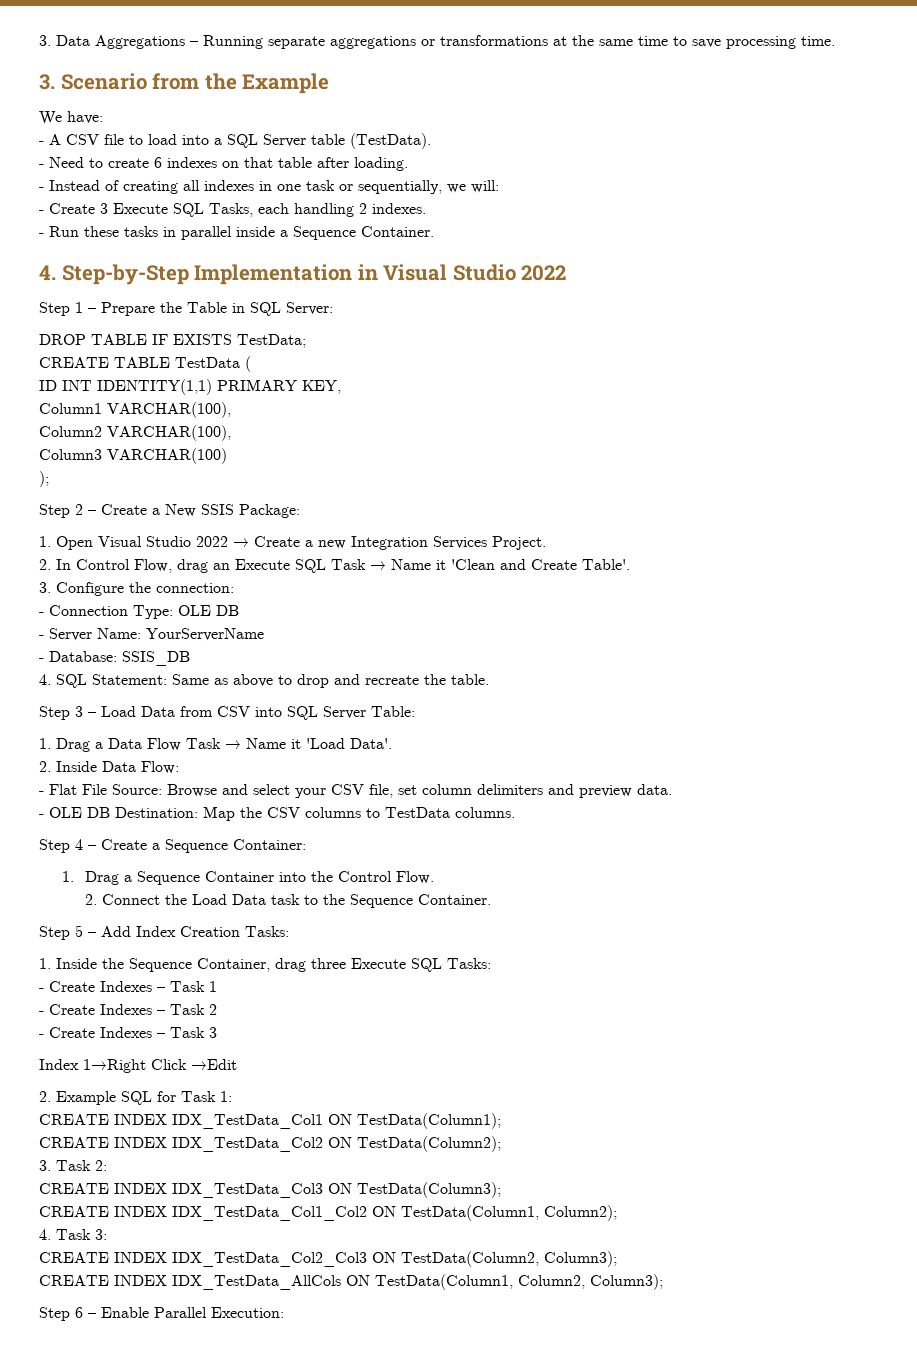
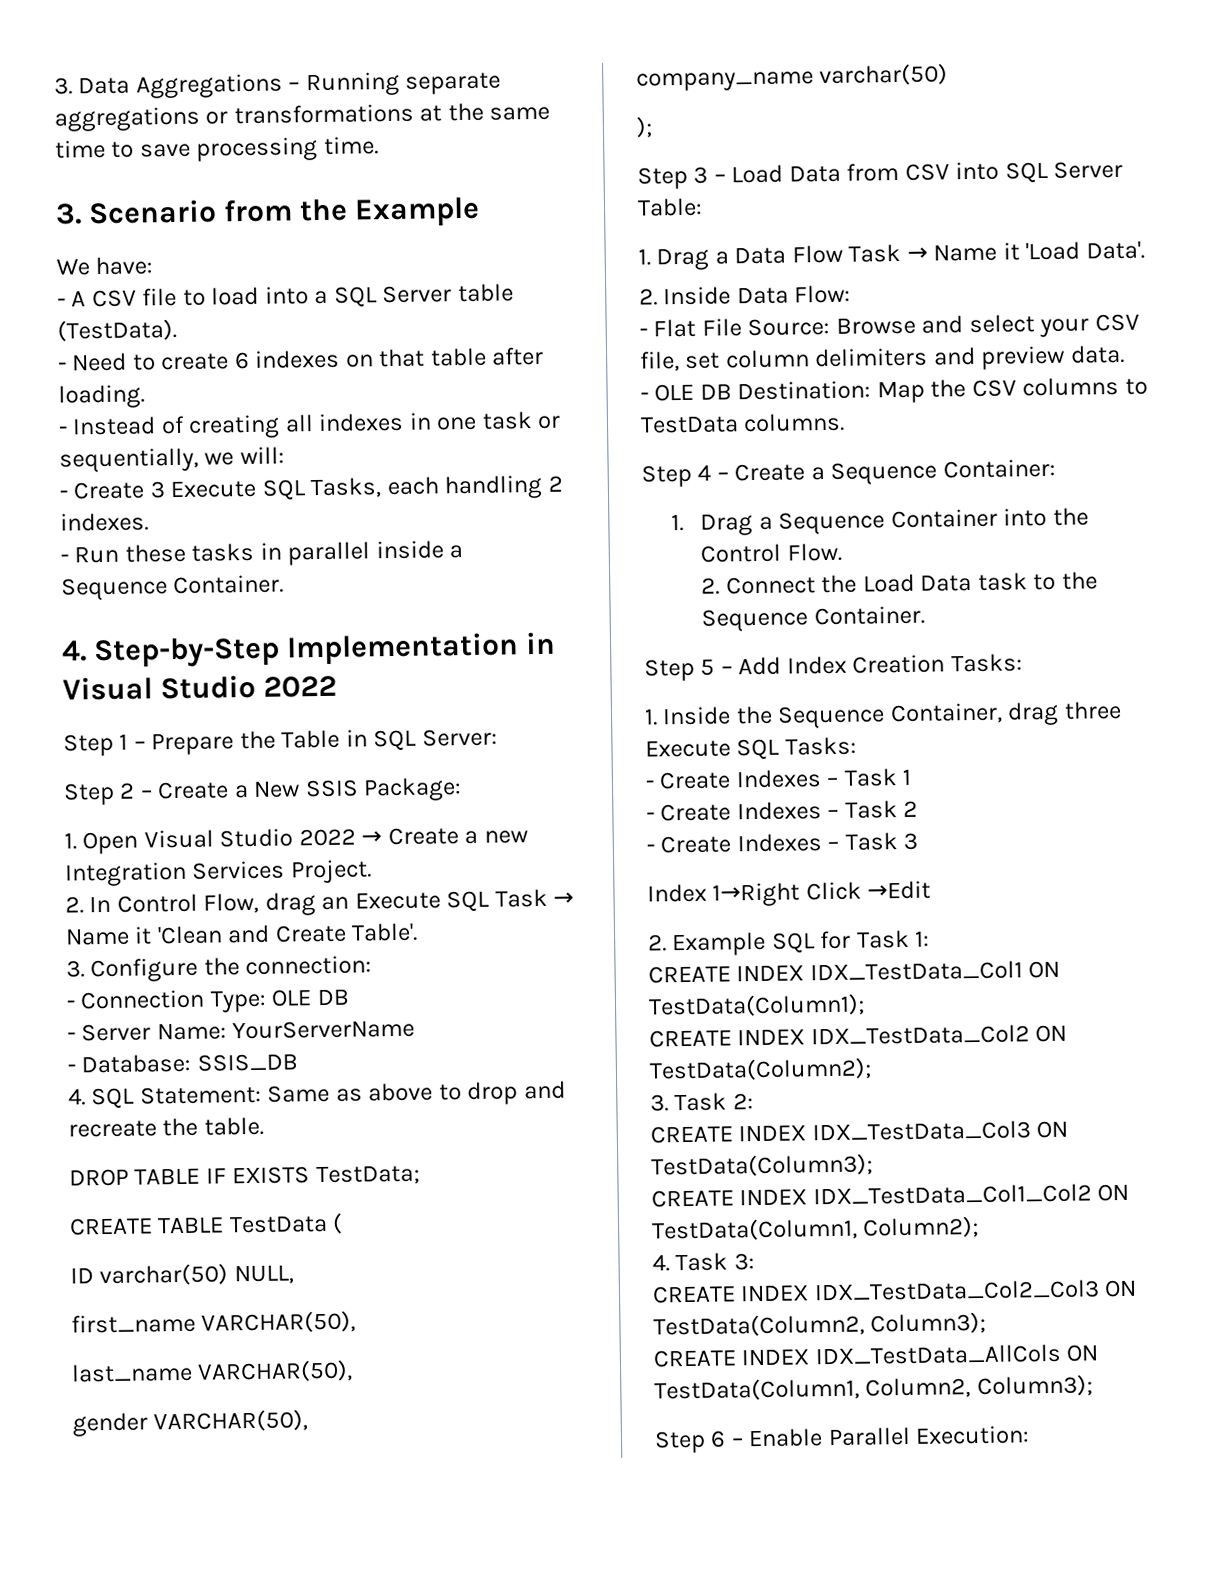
[39,334,306,348] [39,356,251,372] [39,379,341,395] [39,402,231,418] [39,425,231,441] [39,448,227,464] [39,471,49,487] // DROP TABLE IF EXISTS TestData; // CREATE TABLE TestData ( // ID INT IDENTITY(1,1) PRIMARY KEY, // Column1 VARCHAR(100), // Column2 VARCHAR(100), // Column3 VARCHAR(100) // ); -> (498, 737) none
(489, 679) none -> [69,1164,420,1187] [69,1212,344,1236] [70,1263,294,1287] [71,1310,357,1334] [71,1359,354,1383] [72,1409,309,1437] [636,63,949,92] [636,116,653,138] // DROP TABLE IF EXISTS TestData; // CREATE TABLE TestData ( // ID varchar(50) NULL, // first_name VARCHAR(50), // last_name VARCHAR(50), // gender VARCHAR(50), // company_name varchar(50) // );

